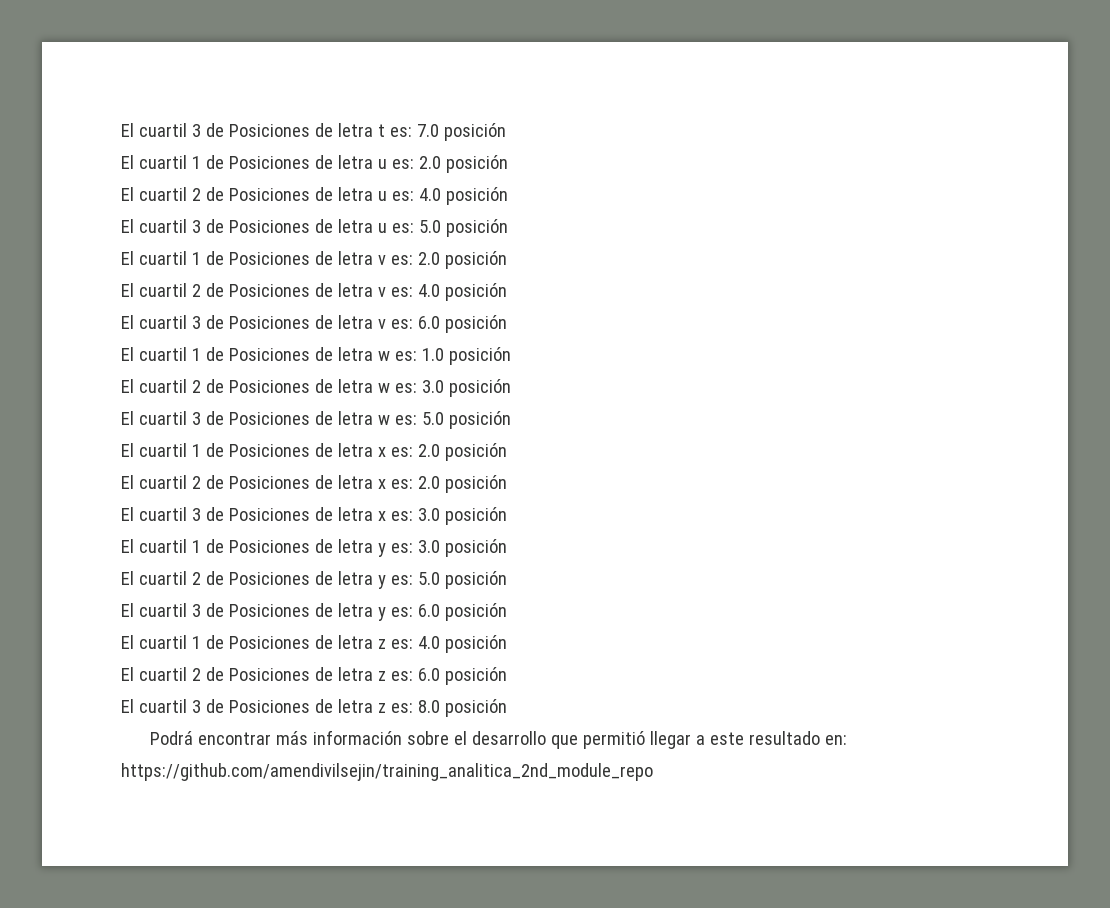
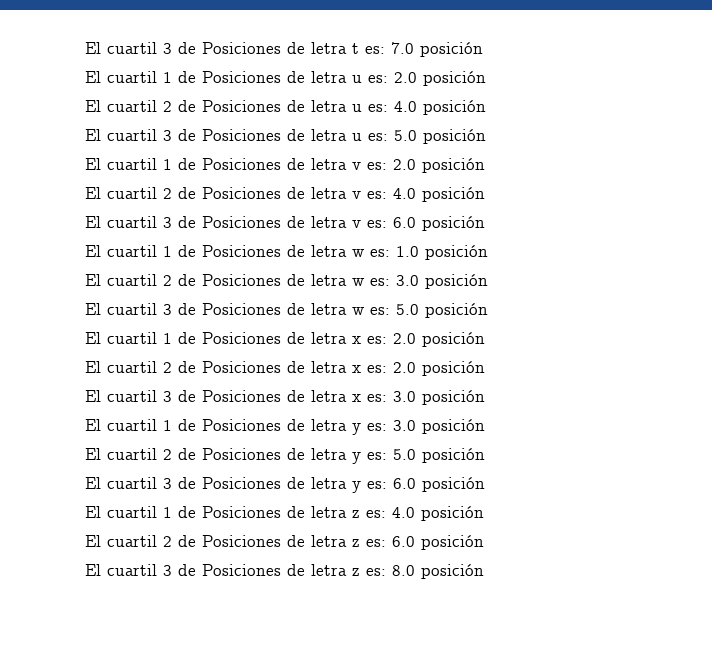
[149,730,847,749] [121,763,653,781] // Podrá encontrar más información sobre el desarrollo que permitió llegar a este resultado en: // https://github.com/amendivilsejin/training_analitica_2nd_module_repo -> (484, 571) none

